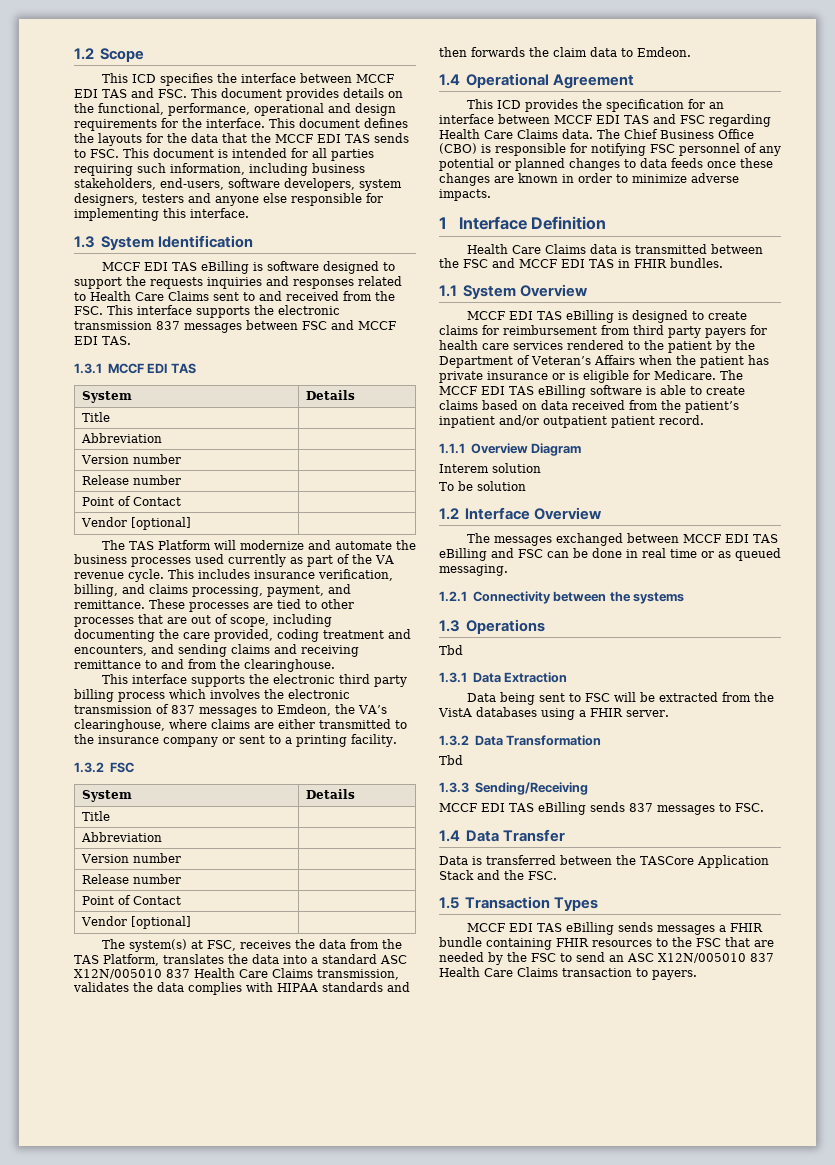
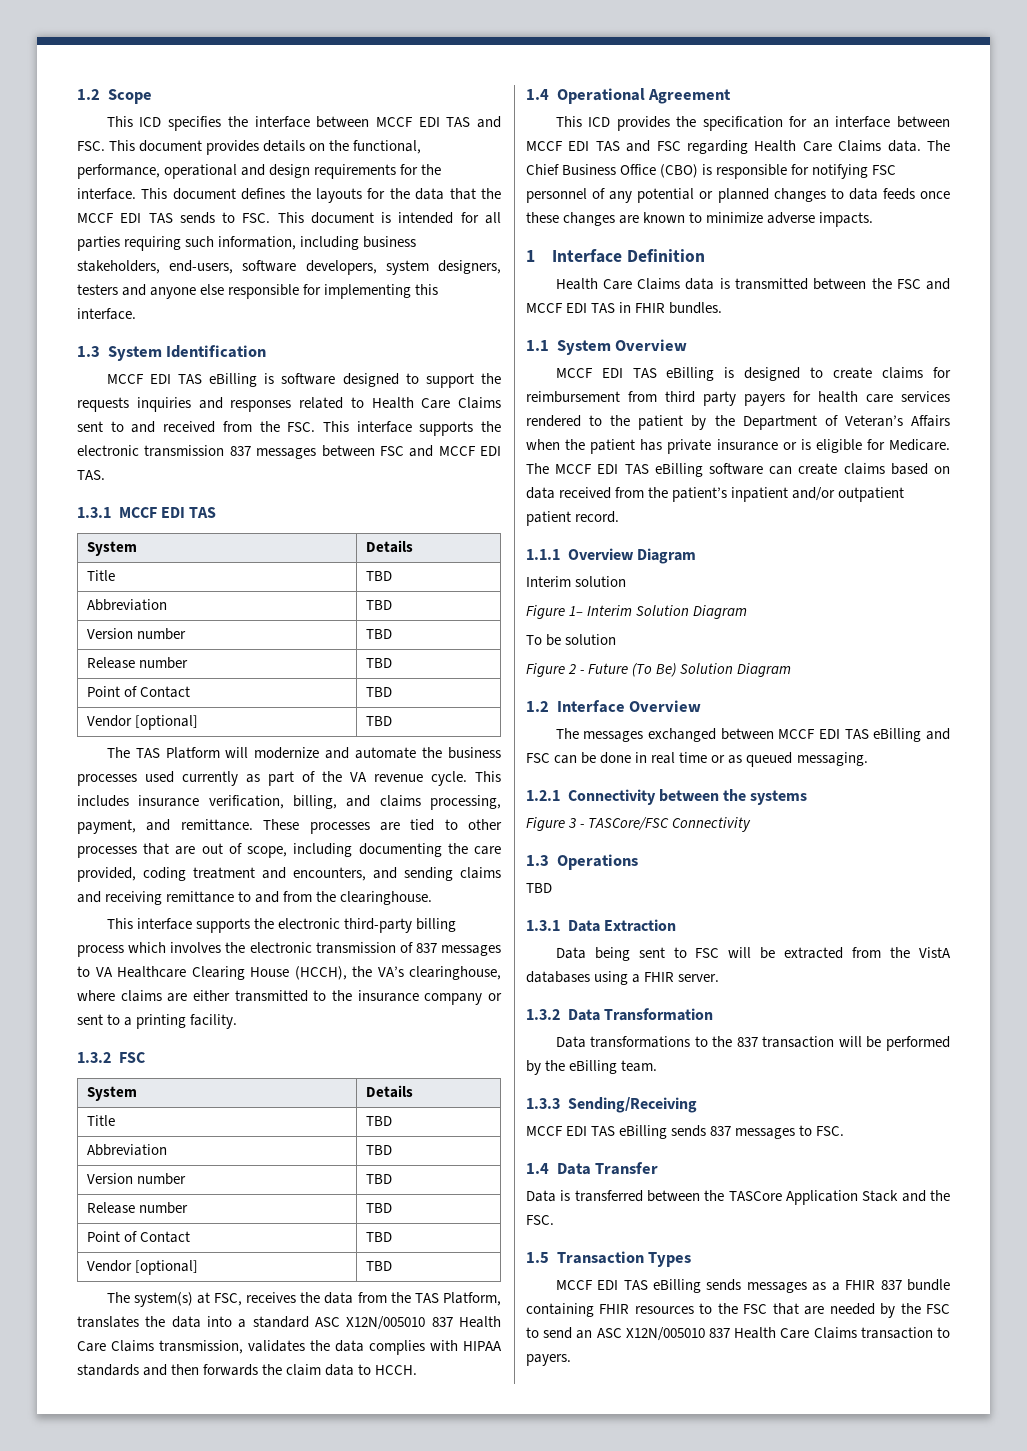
[80,433,162,443] [80,454,181,464] [81,475,181,485] [81,496,181,506] [80,517,191,530] // Abbreviation | // Version number | // Release number | // Point of Contact | // Vendor [optional] | -> [366,571,393,581] [87,599,168,611] [366,600,393,610] [87,628,187,640] [366,629,393,639] [87,657,189,669] [366,658,393,668] [87,686,191,698] [366,687,393,697] [87,715,199,730] [366,716,393,726] TBD // Abbreviation | TBD // Version number | TBD // Release number | TBD // Point of Contact | TBD // Vendor [optional] | TBD
[338,674,407,687] third party -> [343,918,412,933] third-party
[277,704,331,716] Emdeon, -> [95,966,347,980] VA Healthcare Clearing House (HCCH),
[80,832,162,842] [80,853,181,863] [81,874,181,884] [81,895,181,905] [80,916,191,929] // Abbreviation | // Version number | // Release number | // Point of Contact | // Vendor [optional] | -> [366,1116,393,1126] [87,1144,168,1156] [366,1145,393,1155] [87,1173,187,1185] [366,1174,393,1184] [87,1202,189,1214] [366,1203,393,1213] [87,1231,191,1243] [366,1232,393,1242] [87,1260,199,1275] [366,1261,393,1271] TBD // Abbreviation | TBD // Version number | TBD // Release number | TBD // Point of Contact | TBD // Vendor [optional] | TBD
[637,47,691,57] Emdeon. -> [375,1365,418,1375] HCCH.
[562,173,612,183] in order -> (686, 217) none
[646,385,702,395] is able to -> [769,466,793,475] can
[439,463,541,473] [439,481,526,491] Interem solution // To be solution -> [526,576,627,587] [526,605,748,619] [526,634,617,646] [526,663,792,677] Interim solution // Figure 1– Interim Solution Diagram // To be solution // Figure 2 - Future (To Be) Solution Diagram
(685, 598) none -> [526,817,752,832] // Figure 3 - TASCore/FSC Connectivity
[439,645,463,655] Tbd -> [526,883,552,893] TBD
[439,755,463,765] Tbd -> [555,1036,950,1051] [526,1060,658,1075] Data transformations to the 837 transaction will be performed by the eBilling team.
[718,923,763,932] a FHIR -> [812,1280,902,1291] as a FHIR 837

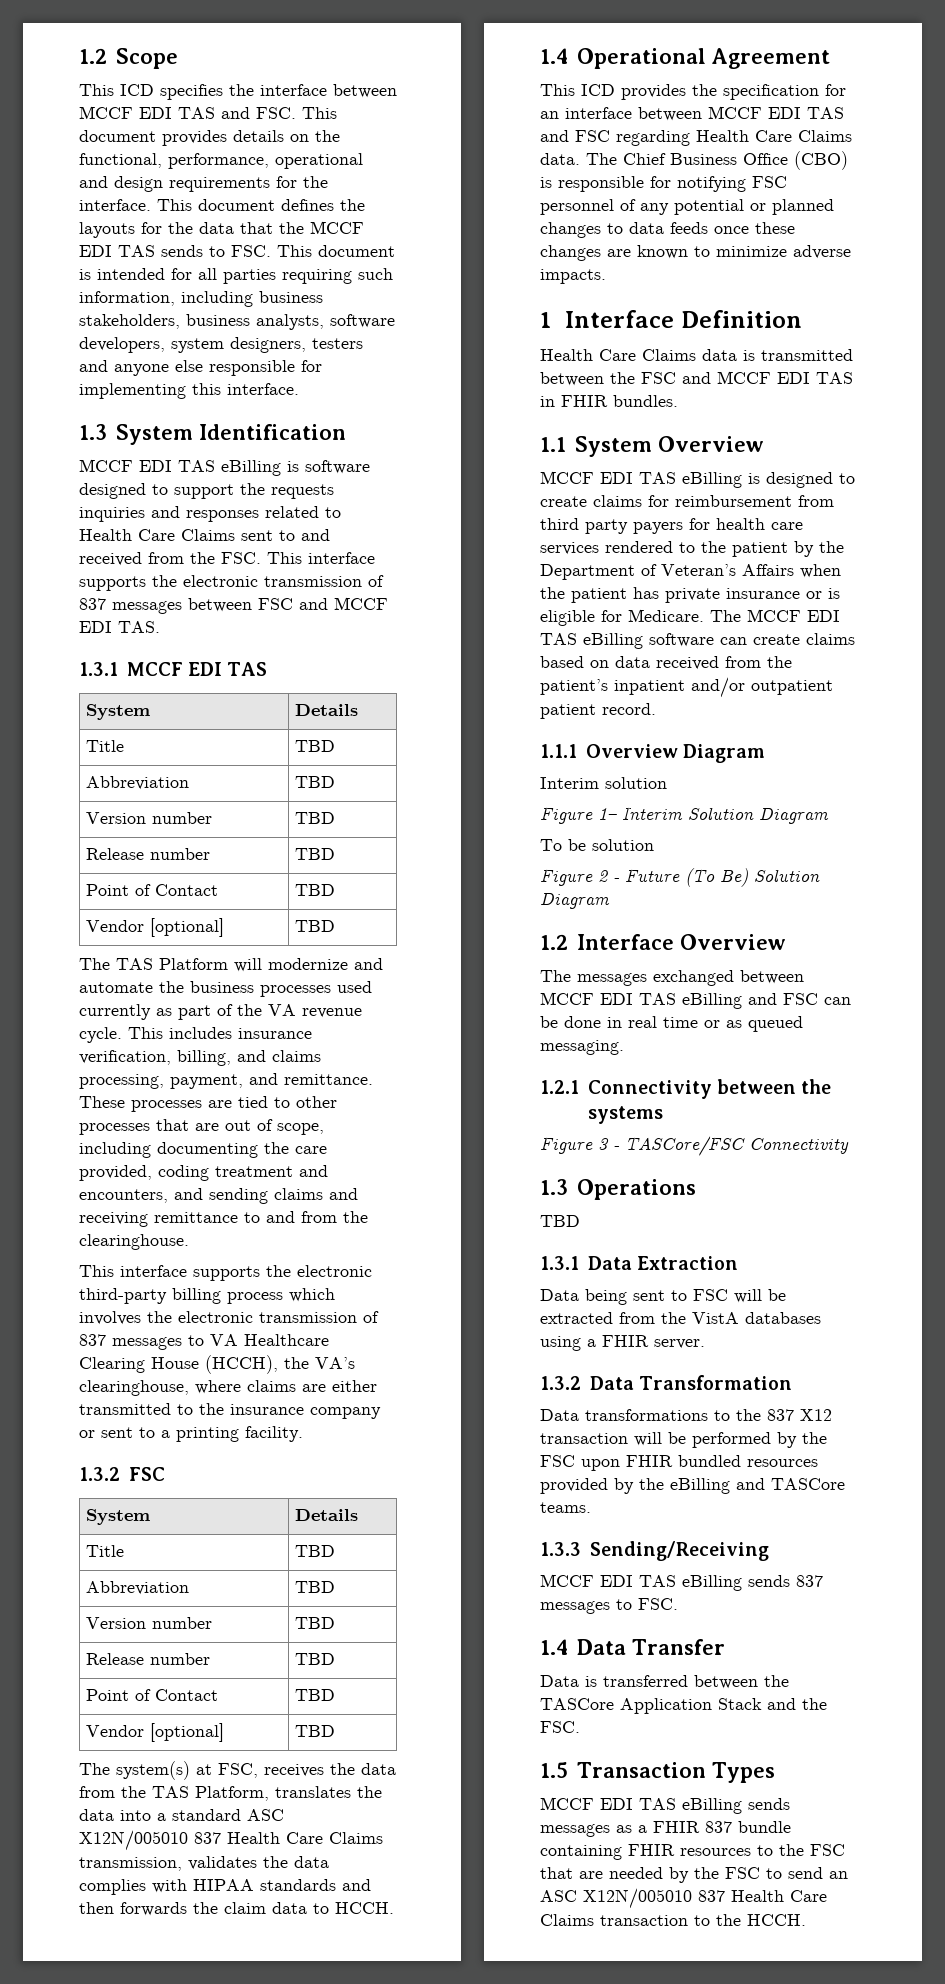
[169,260,234,274] end-users, -> [186,314,324,330] business analysts,
(225, 451) none -> [368,575,384,587] of
(758, 1042) none -> [800,1409,832,1421] X12
[569,1060,658,1074] eBilling team. -> [540,1455,818,1471] [540,1478,845,1494] [540,1502,591,1513] FSC upon FHIR bundled resources provided by the eBilling and TASCore teams.
[526,1354,571,1366] payers. -> [716,1914,806,1926] the HCCH.

